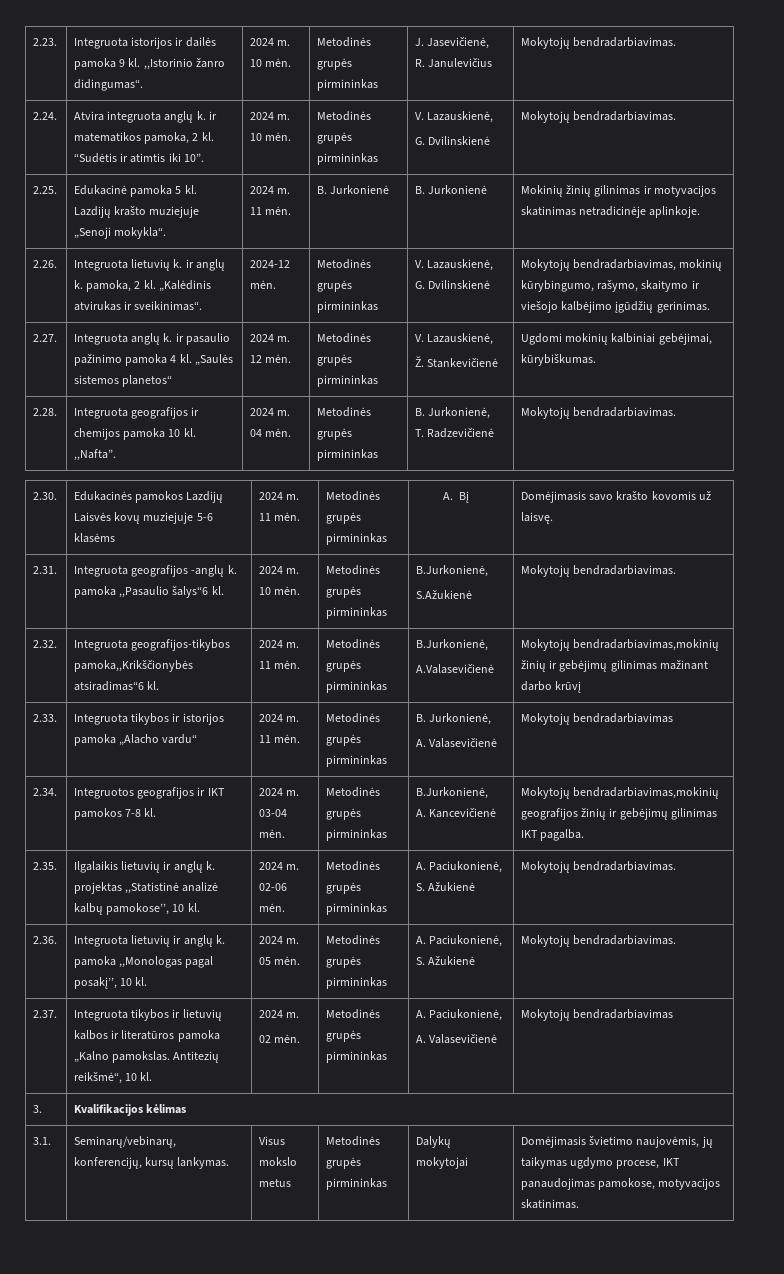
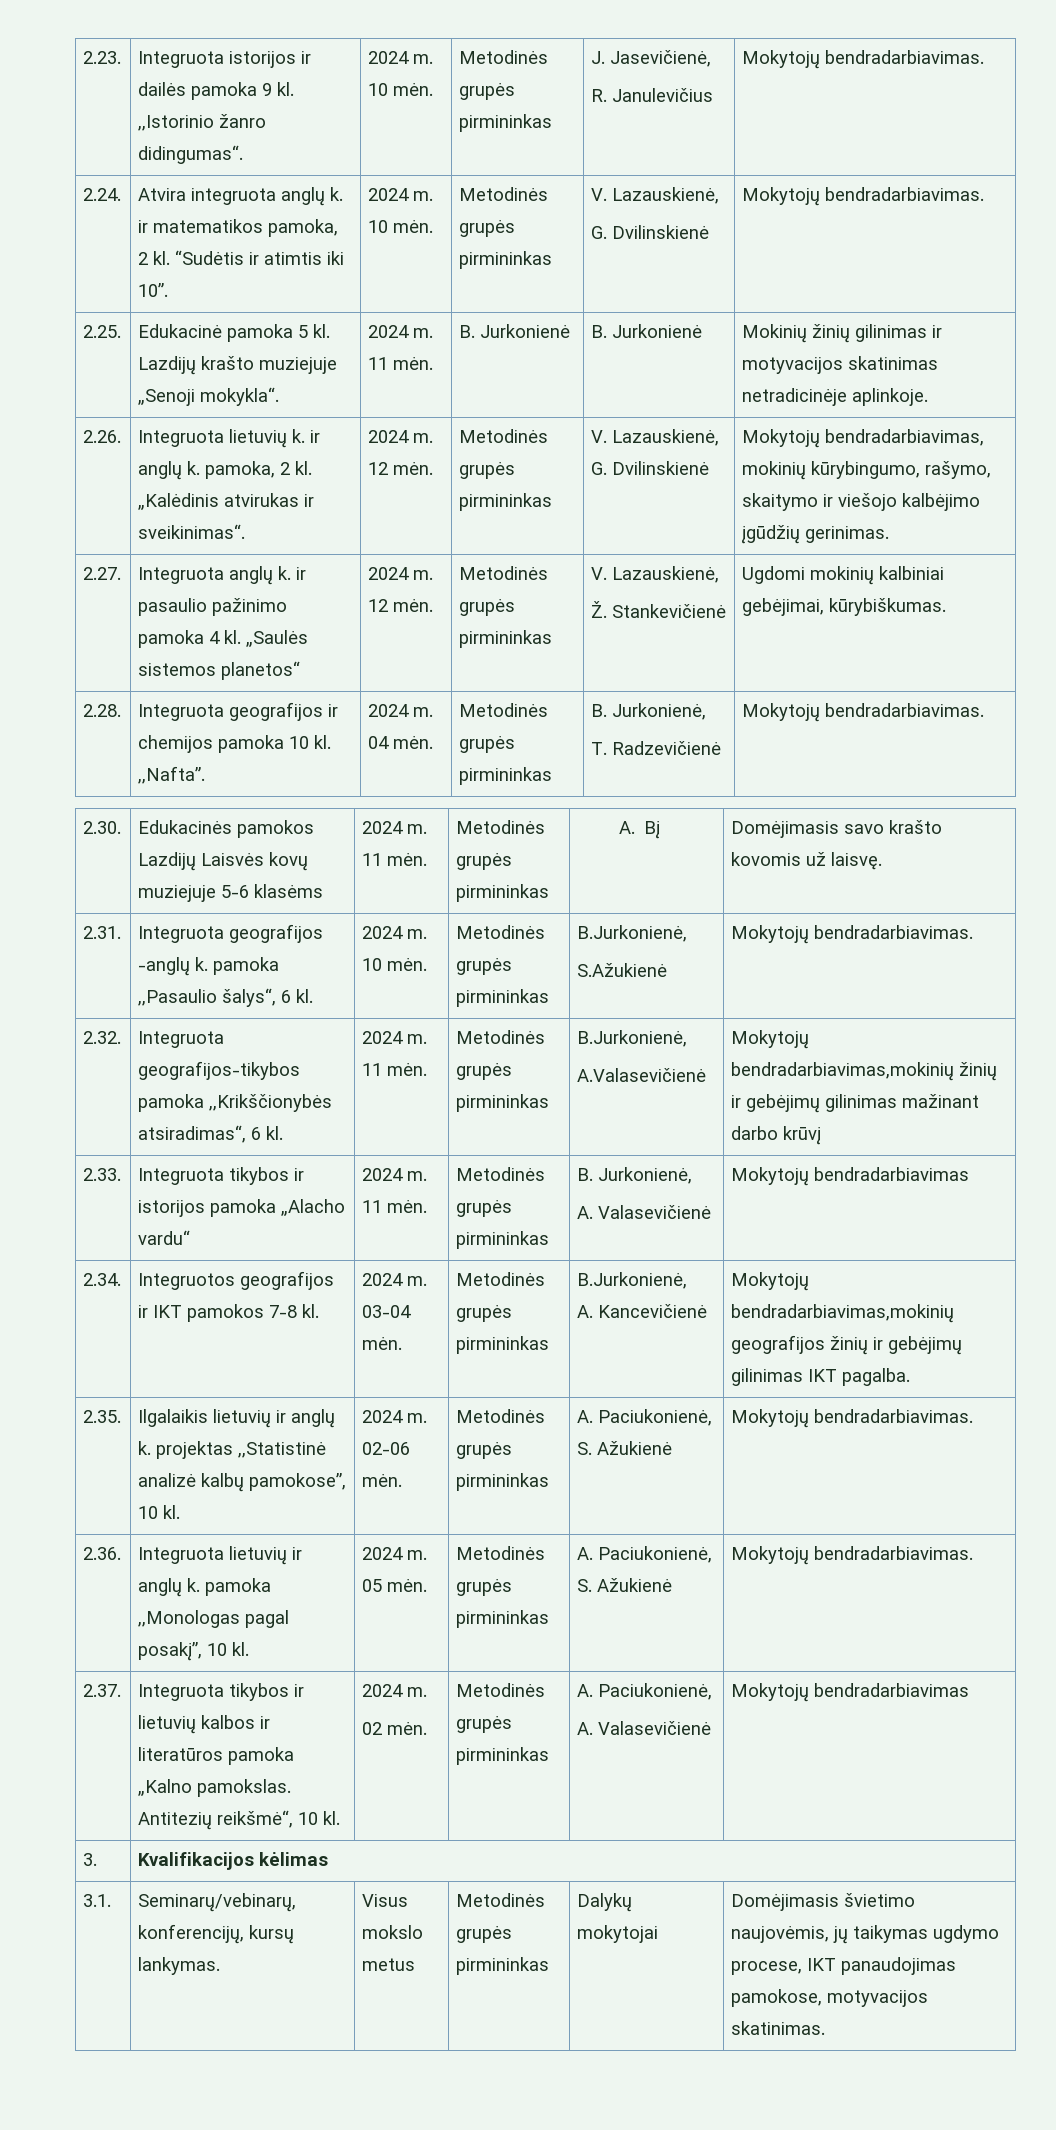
[250,260,291,268] 2024-12 -> [368,430,434,443] [368,462,389,475] 2024 m. 12
[172,586,209,598] šalys“6 -> [222,988,292,1007] šalys“, 6
[74,660,194,672] [74,681,145,691] pamoka,,Krikščionybės atsiradimas“6 -> [138,1094,333,1112] [138,1125,262,1143] pamoka ,,Krikščionybės atsiradimas“, 6

